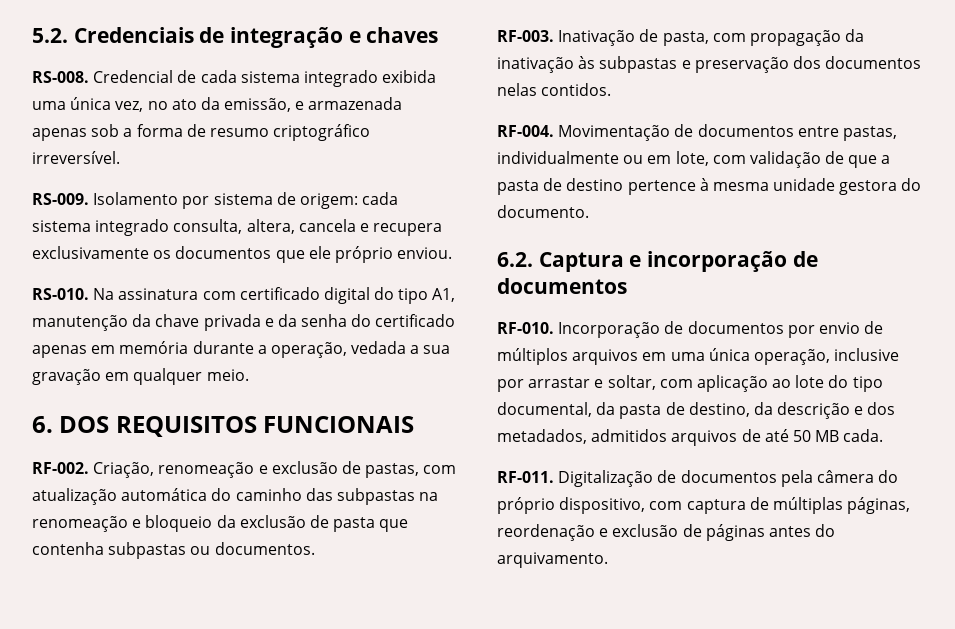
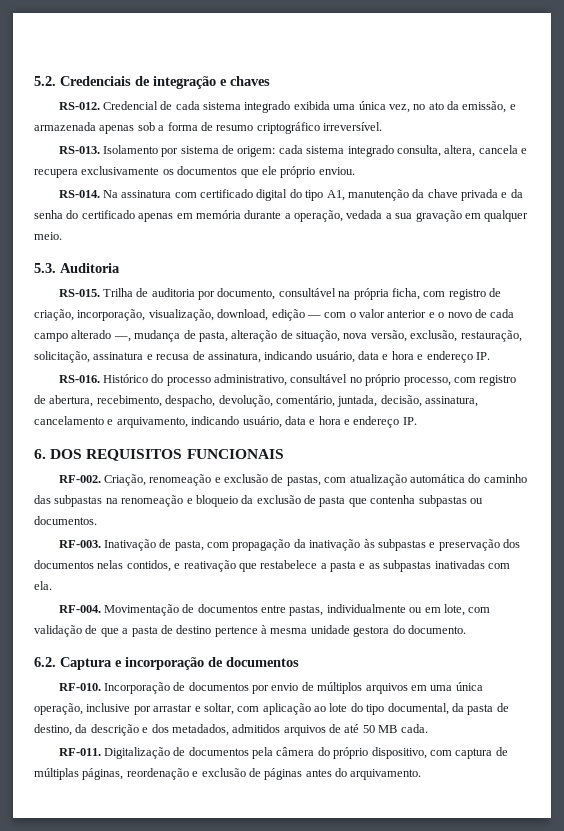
[32,71,89,83] RS-008. -> [58,102,100,110] RS-012.
[32,193,89,205] RS-009. -> [58,146,100,154] RS-013.
[32,288,89,300] RS-010. -> [58,190,100,198] RS-014.
(249, 375) none -> [34,263,120,273] [58,288,502,300] [34,309,515,321] [34,330,522,342] [34,351,490,363] [58,374,517,386] [34,395,478,407] [34,416,417,428] // 5.3. Auditoria // RS-015. Trilha de auditoria por documento, consultável na própria ficha, com registro de criação, incorporação, visualização, download, edição — com o valor anterior e o novo de cada campo alterado —, mudança de pasta, alteração de situação, nova versão, exclusão, restauração, solicitação, assinatura e recusa de assinatura, indicando usuário, data e hora e endereço IP. // RS-016. Histórico do processo administrativo, consultável no próprio processo, com registro de abertura, recebimento, despacho, devolução, comentário, juntada, decisão, assinatura, cancelamento e arquivamento, indicando usuário, data e hora e endereço IP.
[541,83,612,96] contidos. -> [126,560,510,572] [34,581,52,590] contidos, e reativação que restabelece a pasta e as subpastas inativadas com ela.

